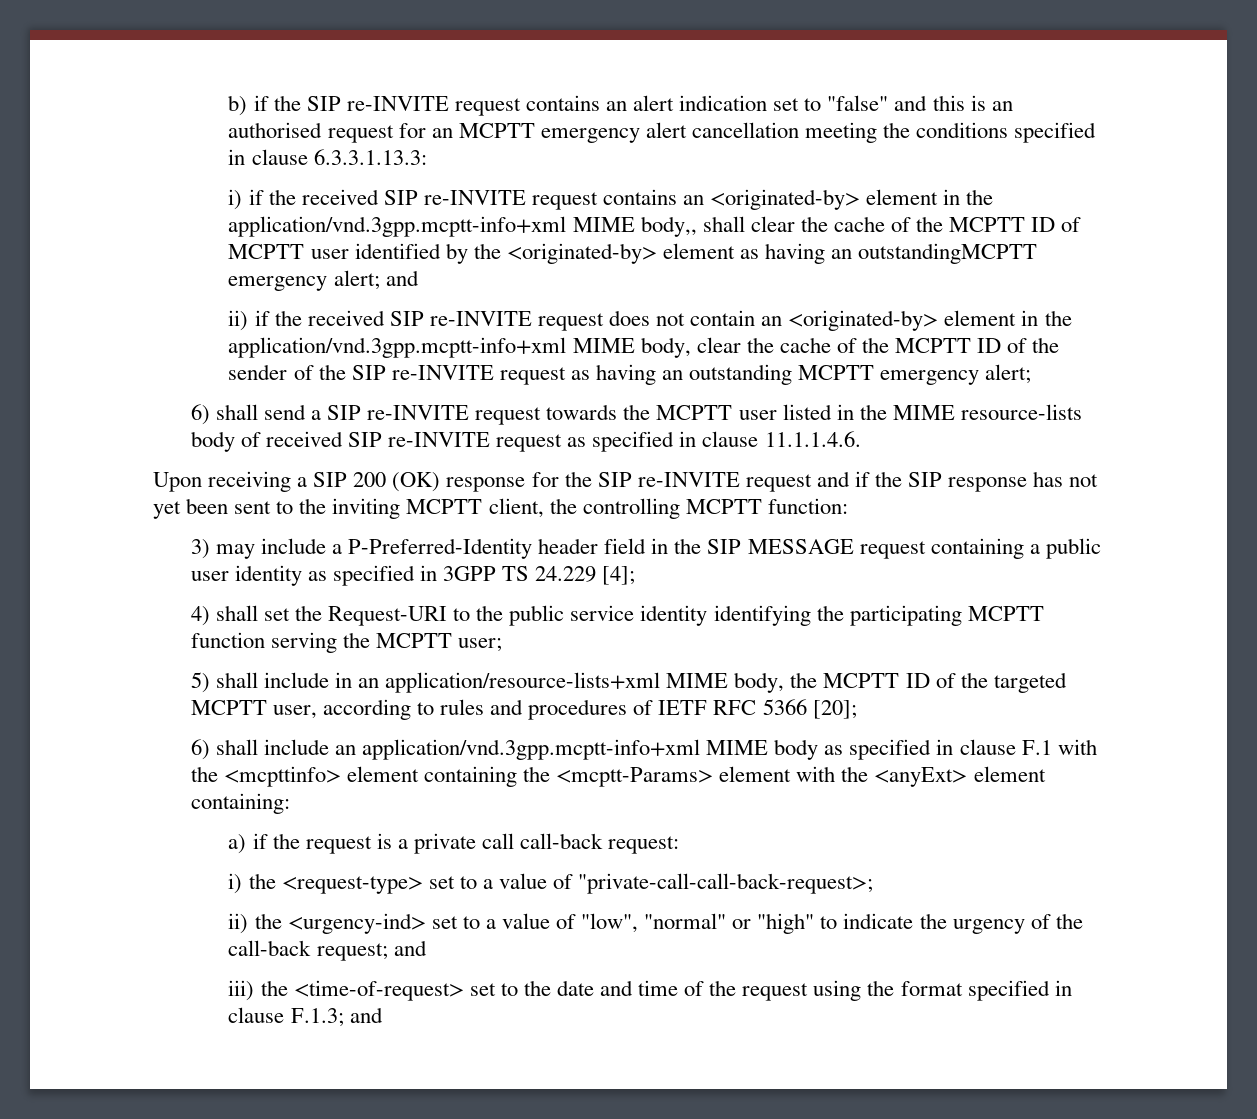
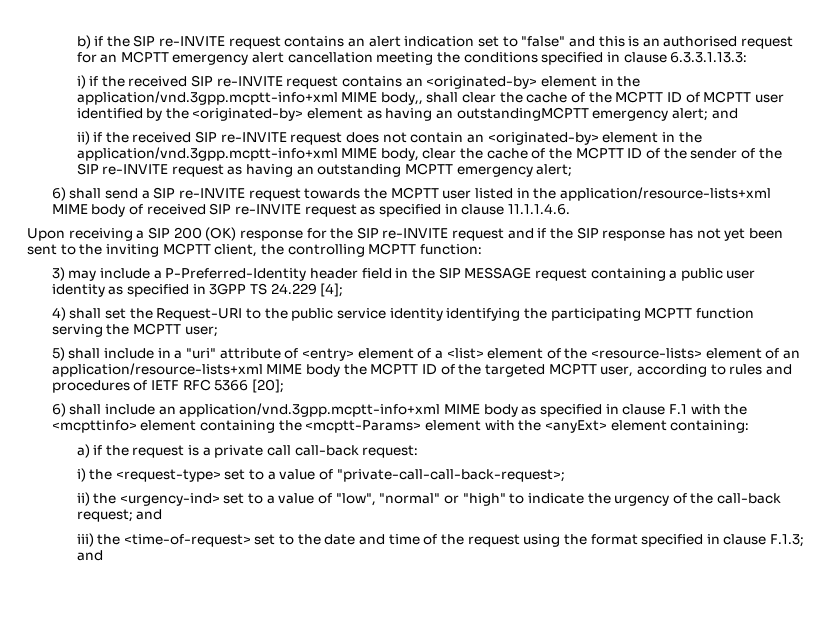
[892,404,1082,420] MIME resource-lists -> [559,187,771,201] [51,204,88,214] application/resource-lists+xml MIME
(352, 680) none -> [174,348,780,361] a "uri" attribute of <entry> element of a <list> element of the <resource-lists> element of
[734,672,785,693] body, -> [306,364,341,377] body

